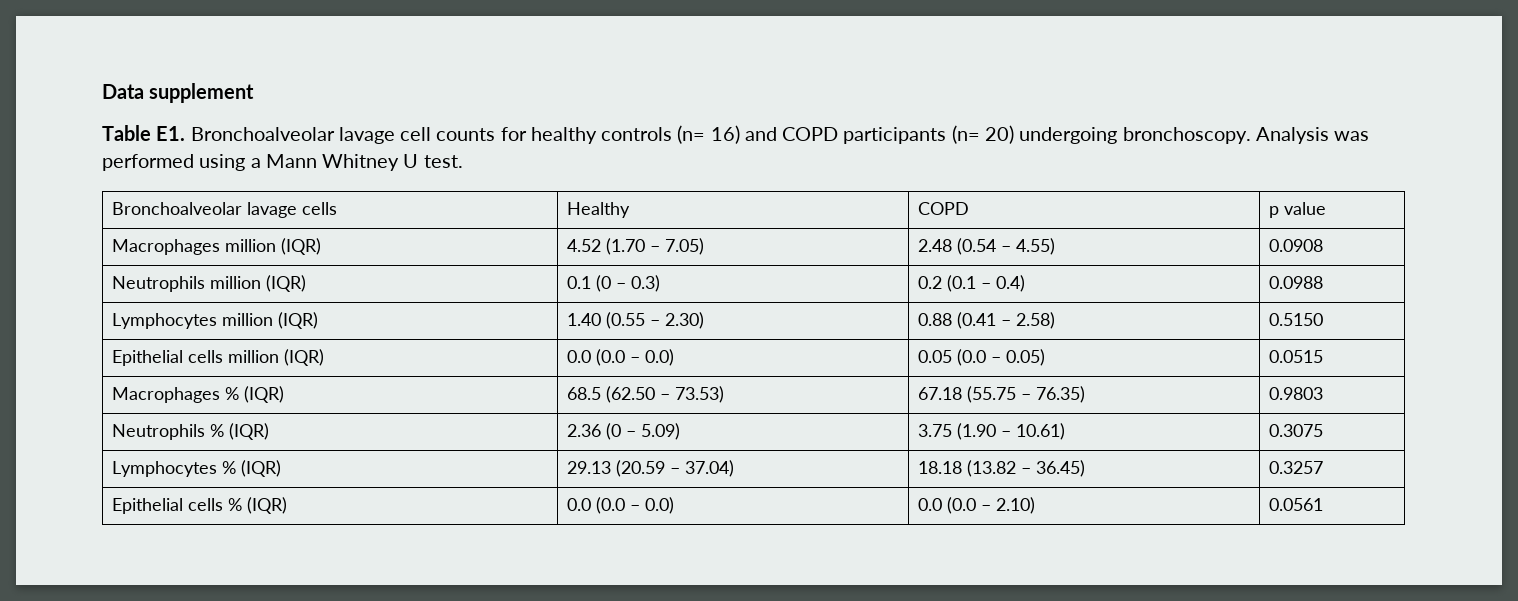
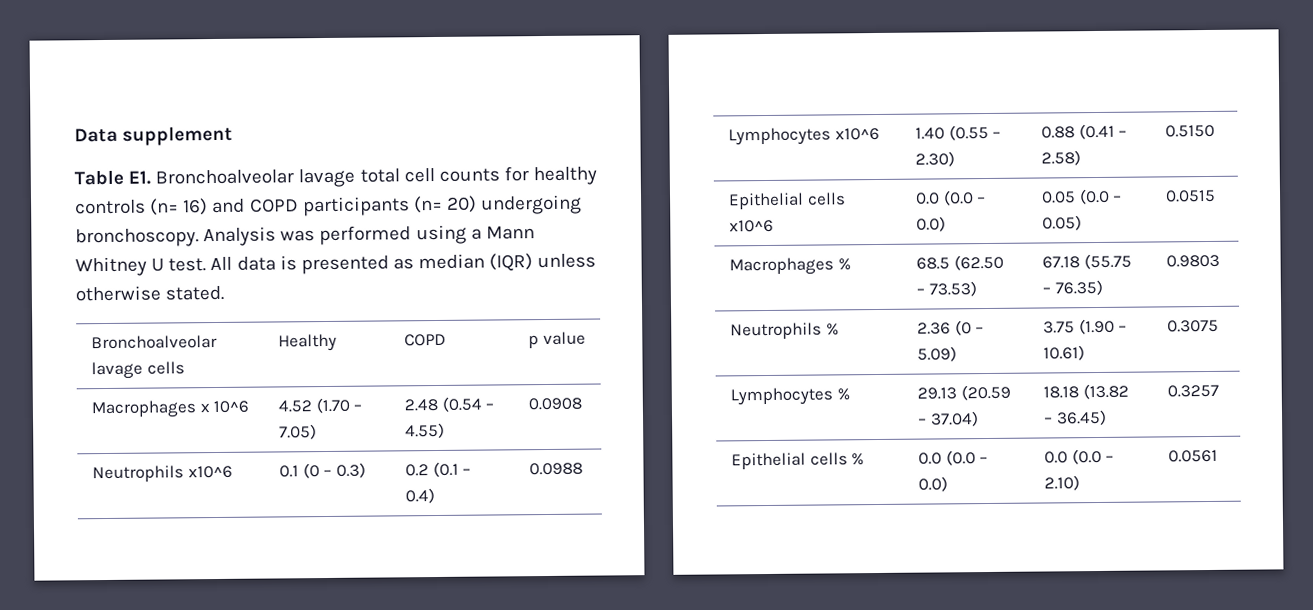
(395, 135) none -> [359,168,400,183] total
(463, 161) none -> [210,253,597,275] [75,285,225,302] All data is presented as median (IQR) unless otherwise stated.
[224,238,321,255] million (IQR) -> [199,400,250,414] x 10^6
[209,275,306,292] million (IQR) -> [187,465,233,479] x10^6
[221,312,318,329] million (IQR) -> [834,127,880,141] x10^6
[227,349,324,366] million (IQR) -> [729,219,775,233] x10^6
[243,386,284,403] (IQR) -> (851, 264) none
[228,423,269,440] (IQR) -> (839, 329) none
[240,460,281,477] (IQR) -> (850, 394) none
[246,497,287,514] (IQR) -> (865, 459) none

